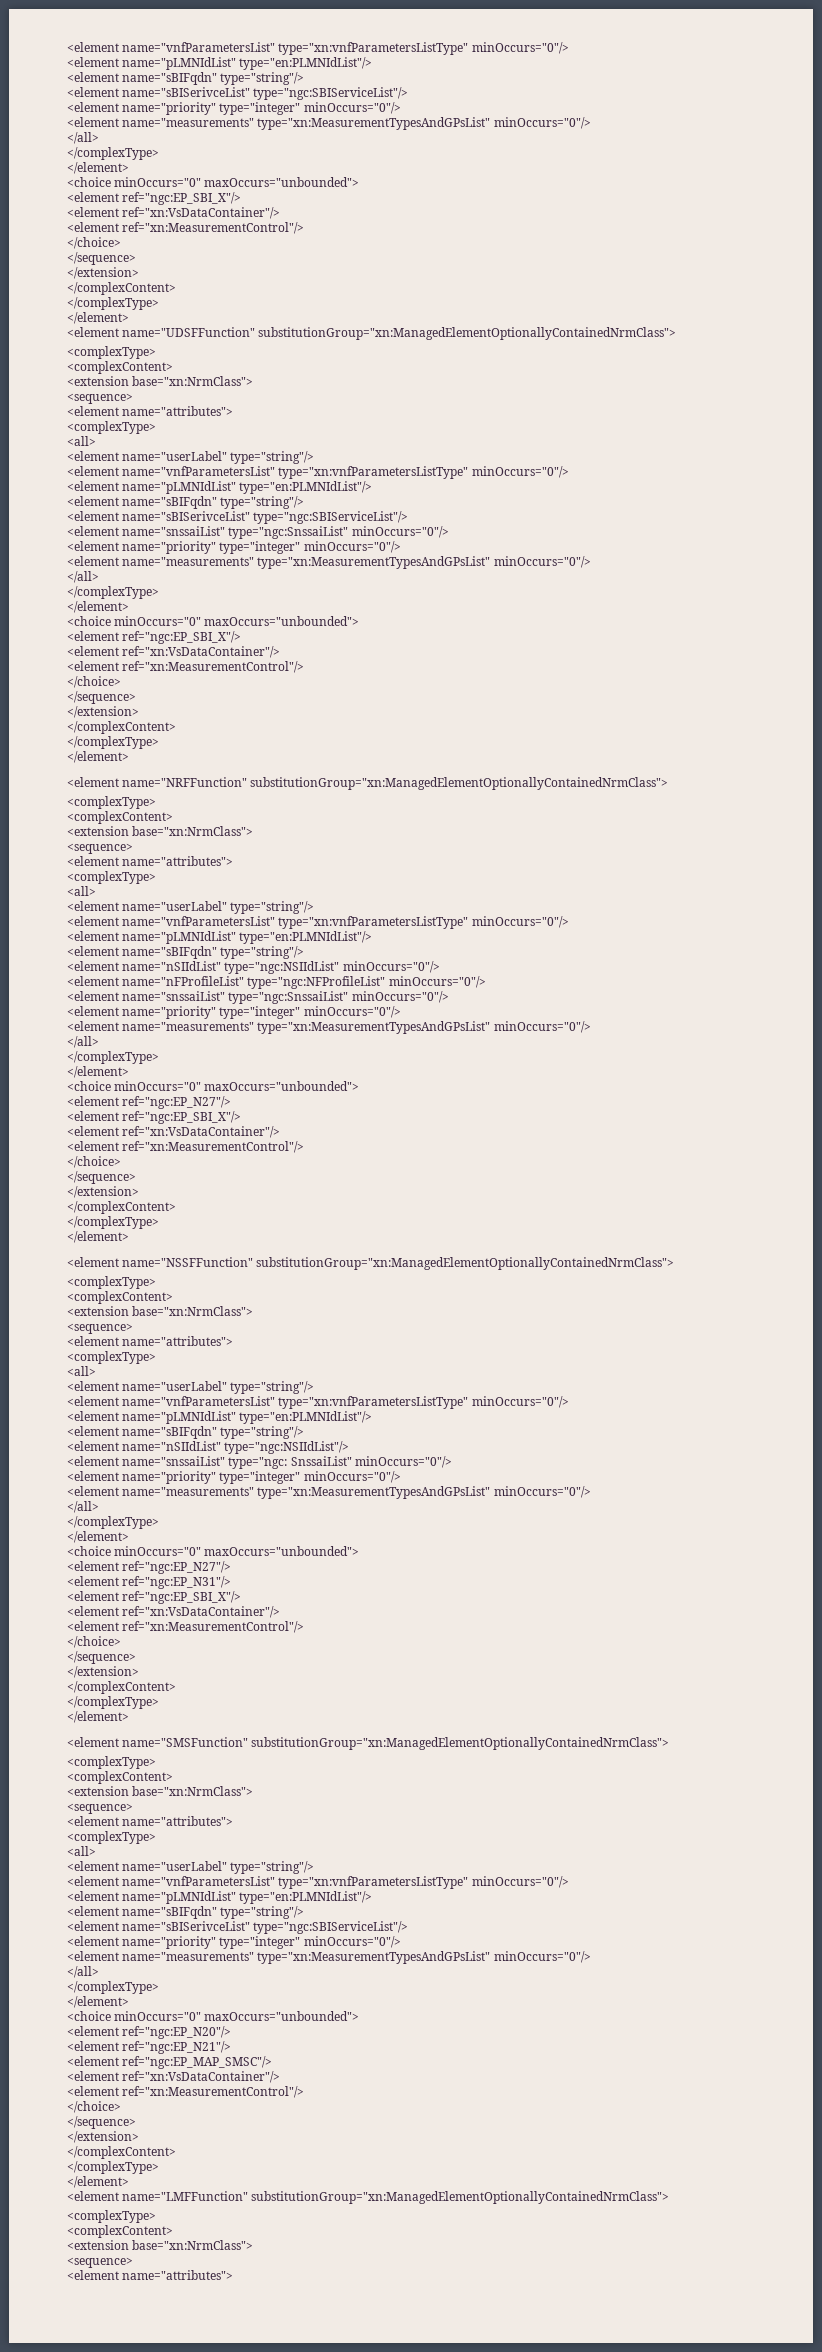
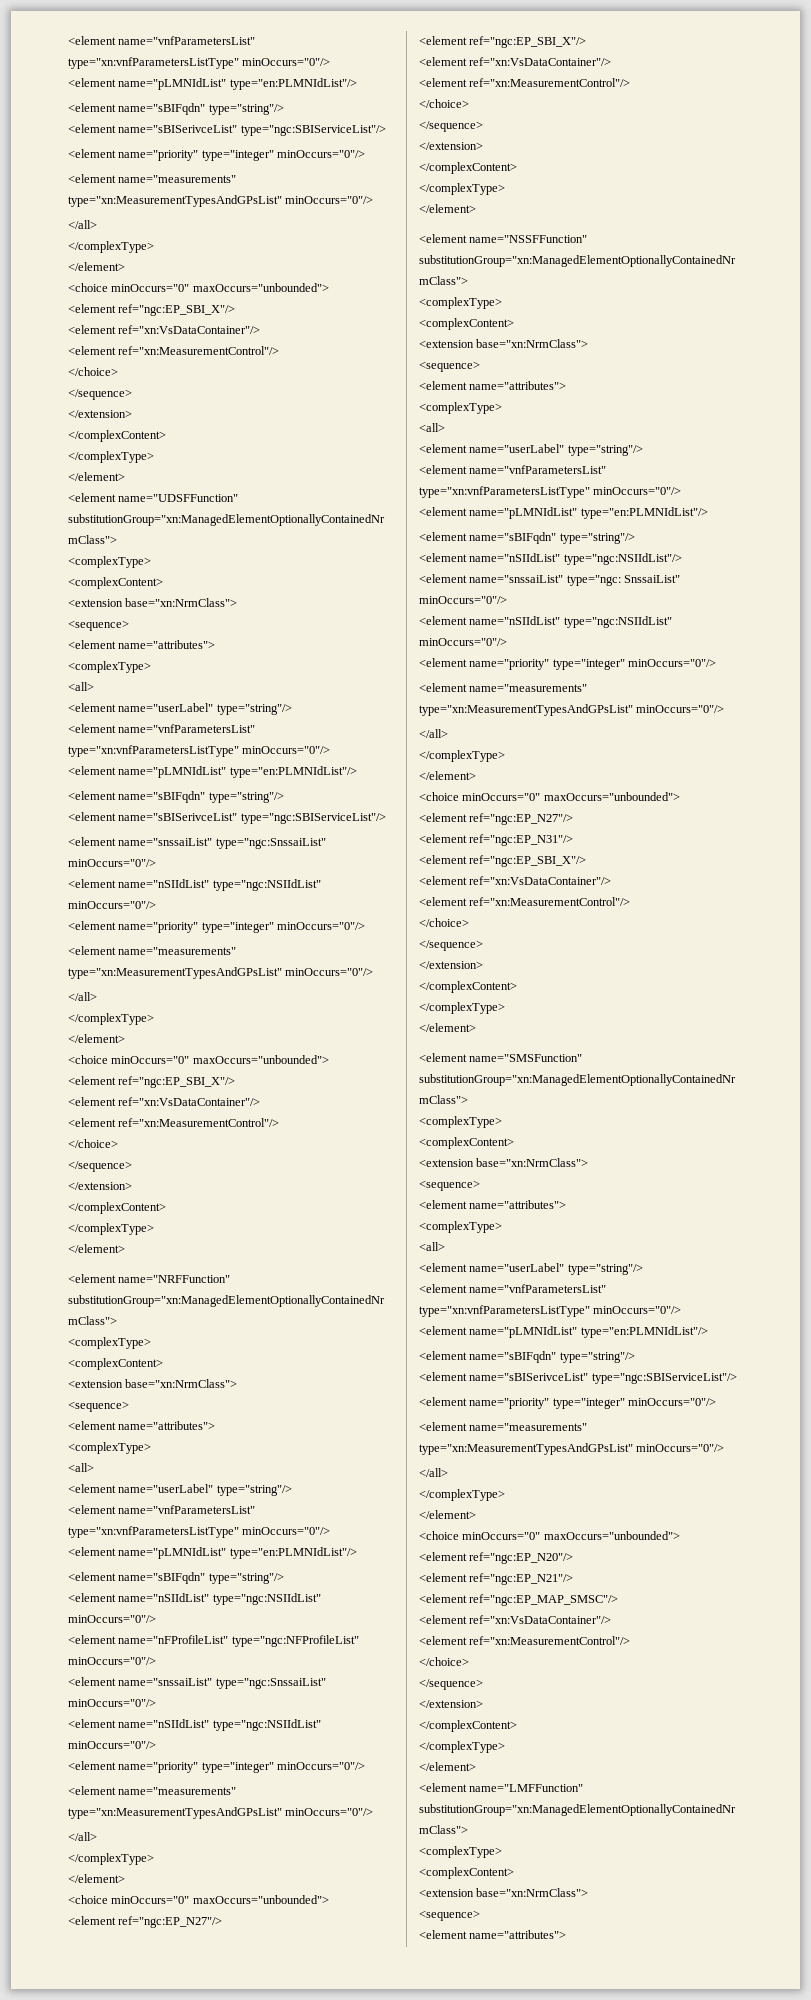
(449, 532) none -> [68,879,321,891] [68,901,156,909] // <element name="nSIIdList" type="ngc:NSIIdList" minOccurs="0"/>
(449, 997) none -> [68,1719,321,1731] [68,1741,156,1749] // <element name="nSIIdList" type="ngc:NSIIdList" minOccurs="0"/>
(452, 1462) none -> [419,616,672,628] [419,638,507,646] // <element name="nSIIdList" type="ngc:NSIIdList" minOccurs="0"/>

